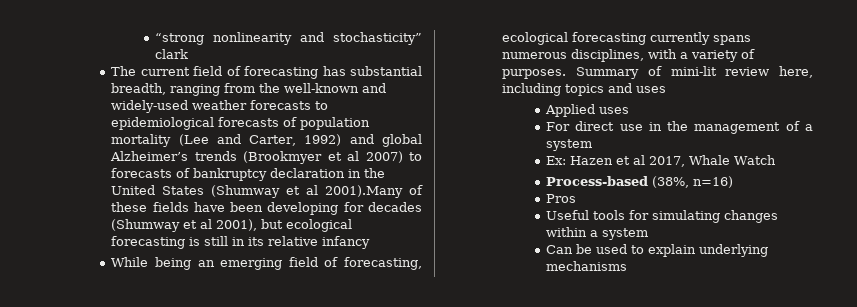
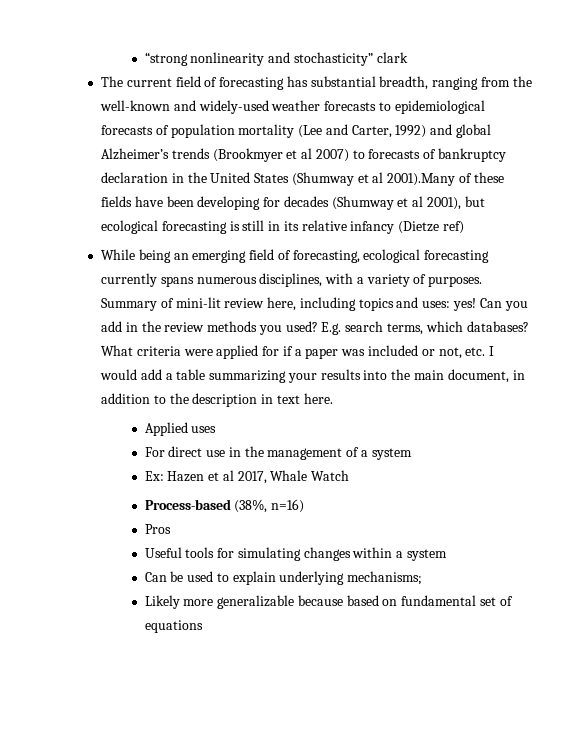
(371, 242) none -> [398,221,464,234] (Dietze ref)
[636,86,667,93] uses -> [422,298,528,311] [100,321,529,335] [100,345,495,359] [99,369,525,383] [100,393,333,407] uses: yes! Can you add in the review methods you used? E.g. search terms, which databases? What criteria were applied for if a paper was included or not, etc. I would add a table summarizing your results into the main document, in addition to the description in text here.
[546,261,628,271] mechanisms -> [347,571,423,585] [144,595,513,609] [144,620,203,633] mechanisms; // Likely more generalizable because based on fundamental set of equations

